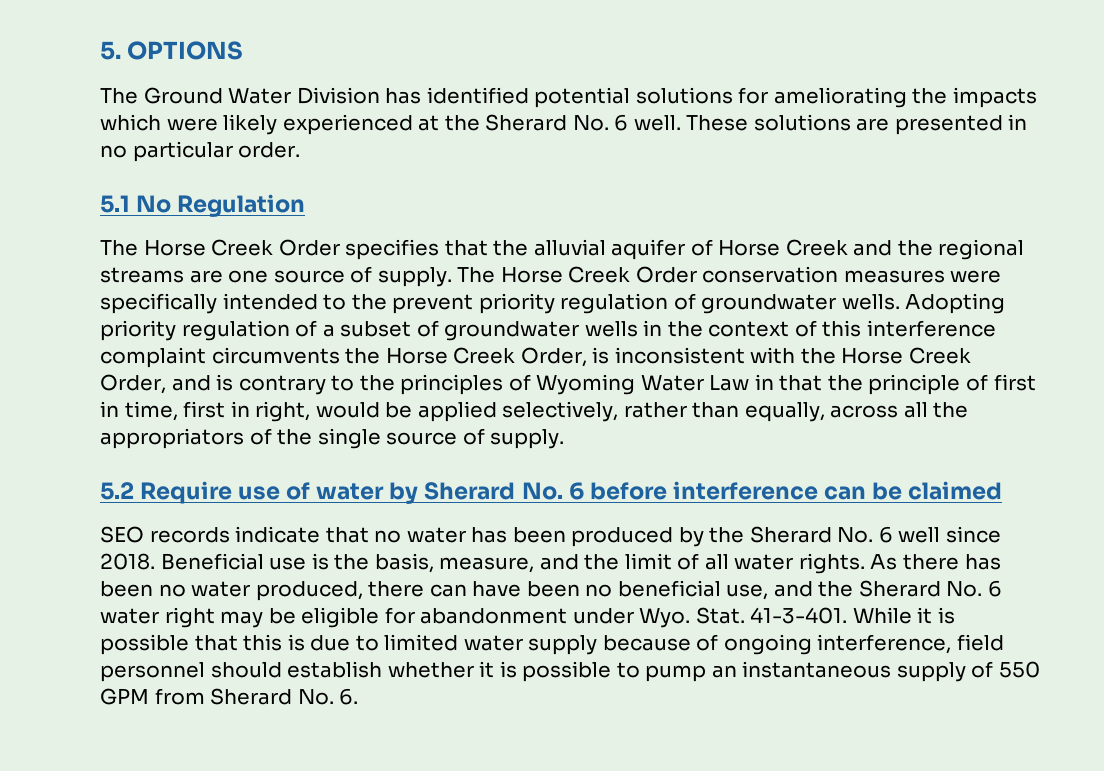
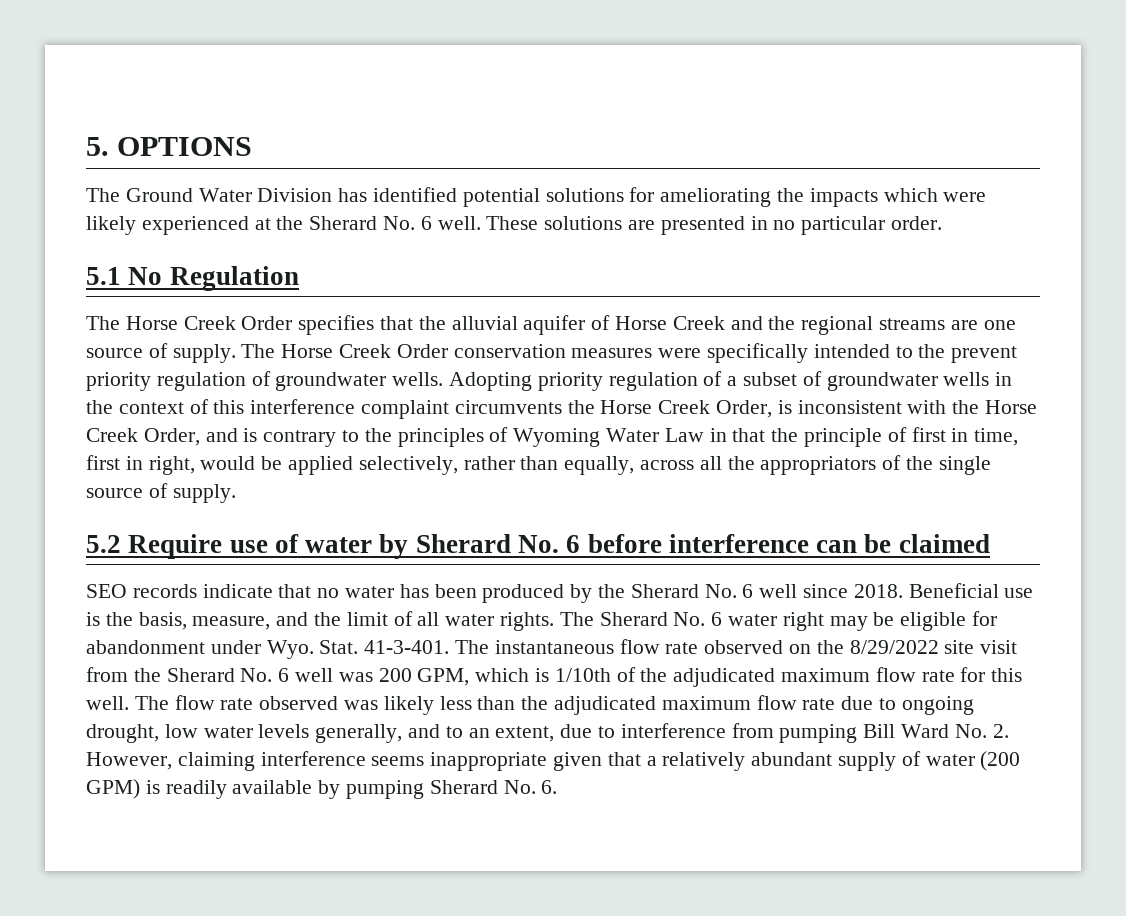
[870,554,1001,570] [100,580,854,601] As there has been no water produced, there can have been no beneficial use, and the -> [559,612,594,626] The
[852,607,955,624] [100,634,1004,655] [100,661,1040,682] [100,688,205,705] While it is possible that this is due to limited water supply because of ongoing interference, field personnel should establish whether it is possible to pump an instantaneous supply of 550 GPM from -> [455,639,1018,654] [86,667,1023,687] [86,695,974,715] [86,723,1009,743] [86,751,1021,771] [86,779,425,799] The instantaneous flow rate observed on the 8/29/2022 site visit from the Sherard No. 6 well was 200 GPM, which is 1/10th of the adjudicated maximum flow rate for this well. The flow rate observed was likely less than the adjudicated maximum flow rate due to ongoing drought, low water levels generally, and to an extent, due to interference from pumping Bill Ward No. 2. However, claiming interference seems inappropriate given that a relatively abundant supply of water (200 GPM) is readily available by pumping

